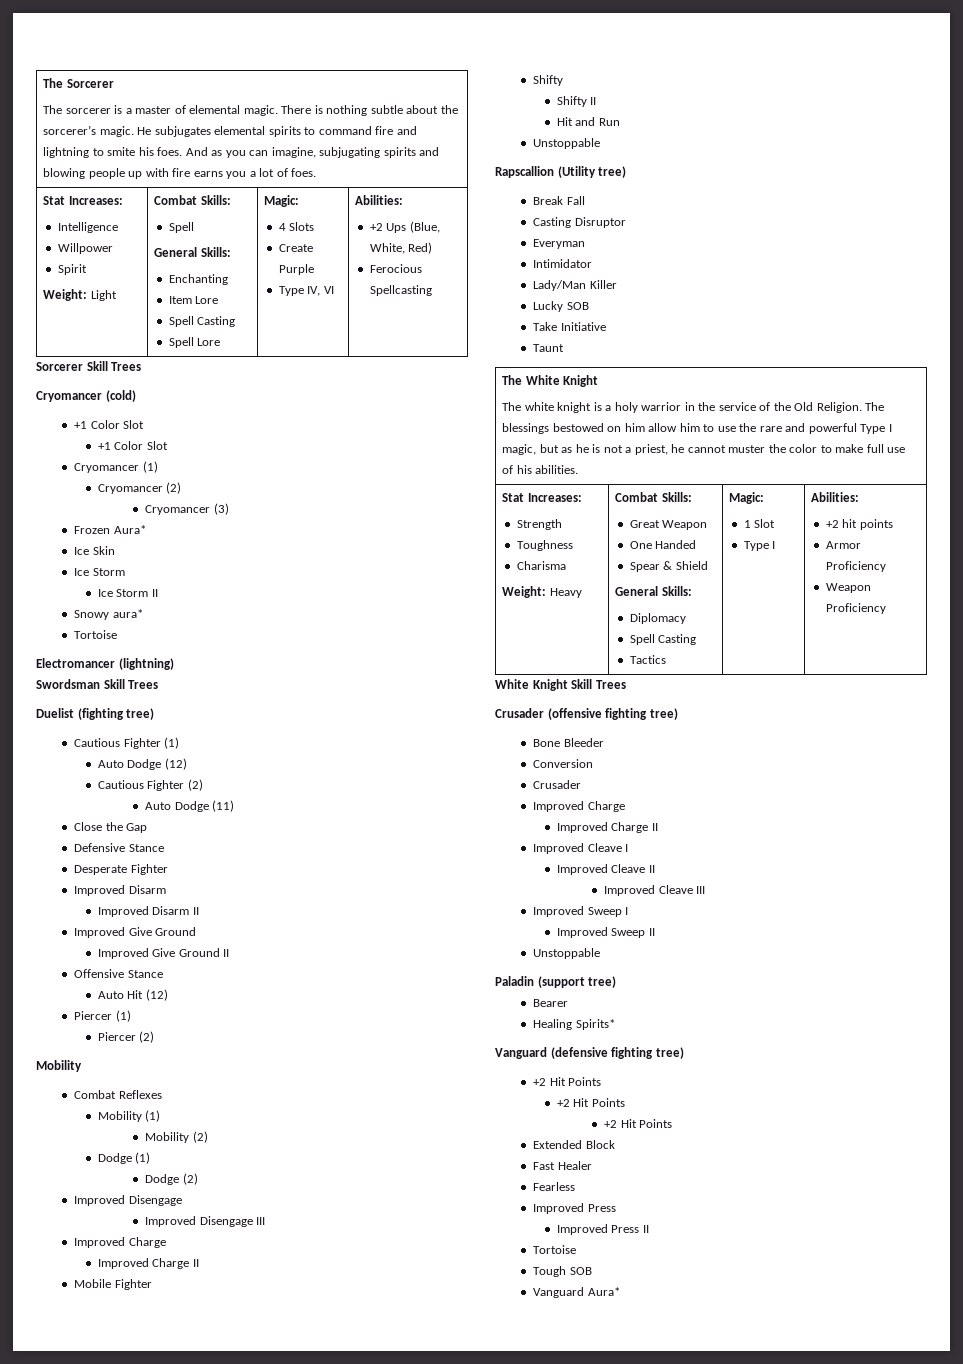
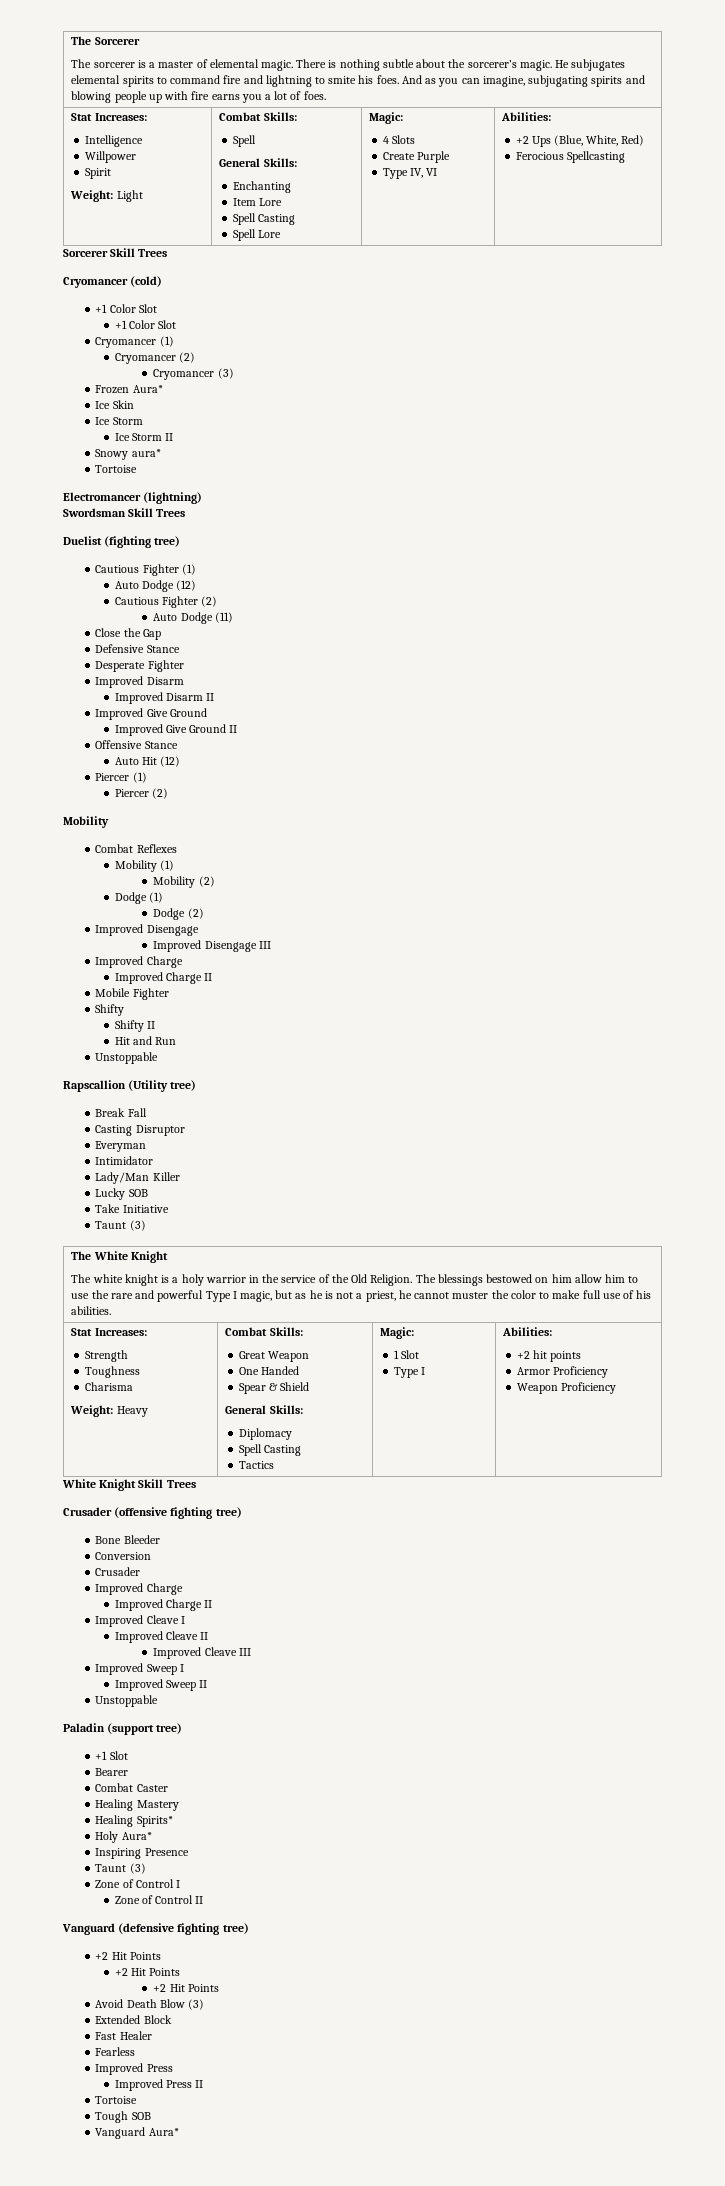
(564, 348) none -> [129,1220,146,1231] (3)
(617, 982) none -> [95,1751,128,1760] // +1 Slot
[532,1019,615,1030] Healing Spirits* -> [95,1783,168,1792] [95,1799,179,1811] [95,1815,173,1827] [95,1831,152,1843] [95,1848,189,1859] [95,1863,146,1874] [95,1879,181,1888] [114,1895,204,1904] Combat Caster // Healing Mastery // Healing Spirits* // Holy Aura* // Inspiring Presence // Taunt (3) // Zone of Control I // Zone of Control II
(673, 1123) none -> [95,1999,205,2010] // Avoid Death Blow (3)

